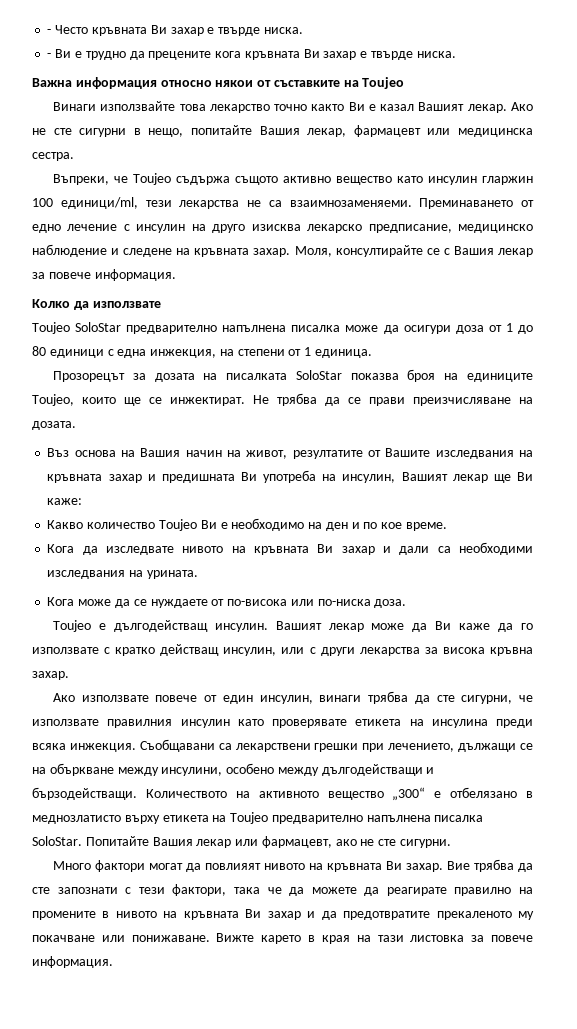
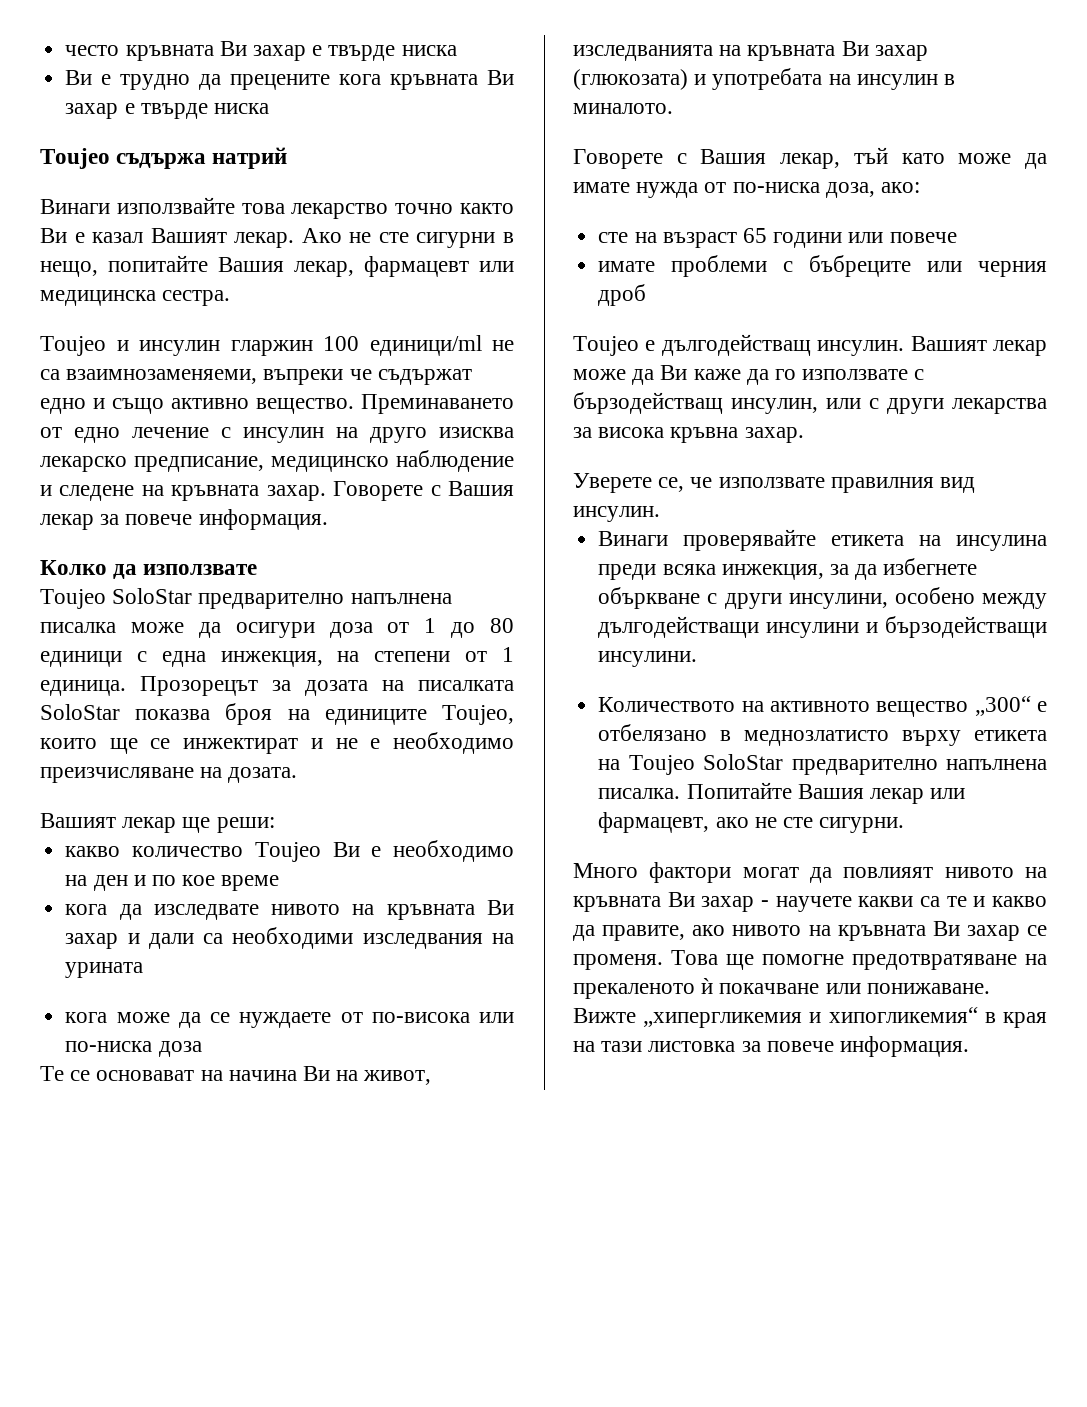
[47,25,303,36] [47,53,52,58] - Често кръвната Ви захар е твърде ниска. // - -> [65,41,457,61] често кръвната Ви захар е твърде ниска //
[416,51,456,58] [32,77,405,89] ниска. // Важна информация относно някои от съставките на Toujeo -> [213,103,269,114] [40,147,288,169] ниска // Toujeo съдържа натрий
[53,173,533,185] [32,197,412,209] Въпреки, че Toujeo съдържа същото активно вещество като инсулин гларжин 100 единици/ml, тези лекарства не са взаимнозаменяеми. -> [40,335,514,356] [40,369,472,385] [40,398,354,414] Toujeo и инсулин гларжин 100 единици/ml не са взаимнозаменяеми, въпреки че съдържат едно и също активно вещество.
[294,245,440,257] Моля, консултирайте се -> [333,481,424,501] Говорете
(373, 353) // -> (126, 688) none
[170,393,533,406] [32,421,76,430] [47,448,533,459] [47,470,533,483] [47,498,83,505] [47,520,84,529] инжектират. Не трябва да се прави преизчисляване на дозата. // Въз основа на Вашия начин на живот, резултатите от Вашите изследвания на кръвната захар и предишната Ви употреба на инсулин, Вашият лекар ще Ви каже: // Какво -> [183,732,514,754] [40,767,298,783] [40,813,275,833] [65,846,121,857] инжектират и не е необходимо преизчисляване на дозата. // Вашият лекар ще реши: // какво
[405,522,447,531] [47,544,75,553] време. // Кога -> [221,875,280,891] [65,904,108,915] време // кога
[146,570,198,579] [47,597,75,606] урината. // Кога -> [65,962,144,978] [65,1012,108,1023] урината // кога
[374,599,407,608] доза. -> [158,1041,202,1057] [40,1066,432,1085] [573,41,928,61] [573,68,956,90] [573,103,673,114] [573,147,1047,169] [573,182,921,198] [598,228,957,248] [598,255,1047,277] [598,284,647,306] доза // Те се основават на начина Ви на живот, изследванията на кръвната Ви захар (глюкозата) и употребата на инсулин в миналото. // Говорете с Вашия лекар, тъй като може да имате нужда от по-ниска доза, ако: // сте на възраст 65 години или повече // имате проблеми с бъбреците или черния дроб
[115,644,220,656] кратко действащ -> [573,392,723,414] бързодействащ
[53,691,533,704] [32,719,347,728] Ако използвате повече от един инсулин, винаги трябва да сте сигурни, че използвате правилния инсулин като проверявате -> [573,473,976,493] [573,506,660,522] [598,529,817,551] Уверете се, че използвате правилния вид инсулин. // Винаги проверявайте
[69,739,534,752] [32,763,435,776] [32,787,137,800] инжекция. Съобщавани са лекарствени грешки при лечението, дължащи се на объркване между инсулини, особено между дългодействащи и бързодействащи. -> [721,558,978,580] [598,587,1047,609] [598,616,1047,638] [598,651,698,667] инжекция, за да избегнете объркване с други инсулини, особено между дългодействащи инсулини и бързодействащи инсулини. //
[271,815,484,824] [32,836,82,846] предварително напълнена писалка SoloStar. -> [703,754,1047,775] [598,788,681,799] SoloStar предварително напълнена писалка.
[406,859,533,872] [32,884,533,896] [32,909,534,920] захар. Вие трябва да сте запознати с тези фактори, така че да можете да реагирате правилно на промените в нивото на кръвната Ви захар и да предотвратите прекаленото му -> [701,896,1047,912] [573,921,1047,941] [573,950,1047,970] [573,978,714,999] захар - научете какви са те и какво да правите, ако нивото на кръвната Ви захар се променя. Това ще помогне предотвратяване на прекаленото ѝ
[261,935,302,944] карето -> [643,1007,978,1028] „хипергликемия и хипогликемия“

